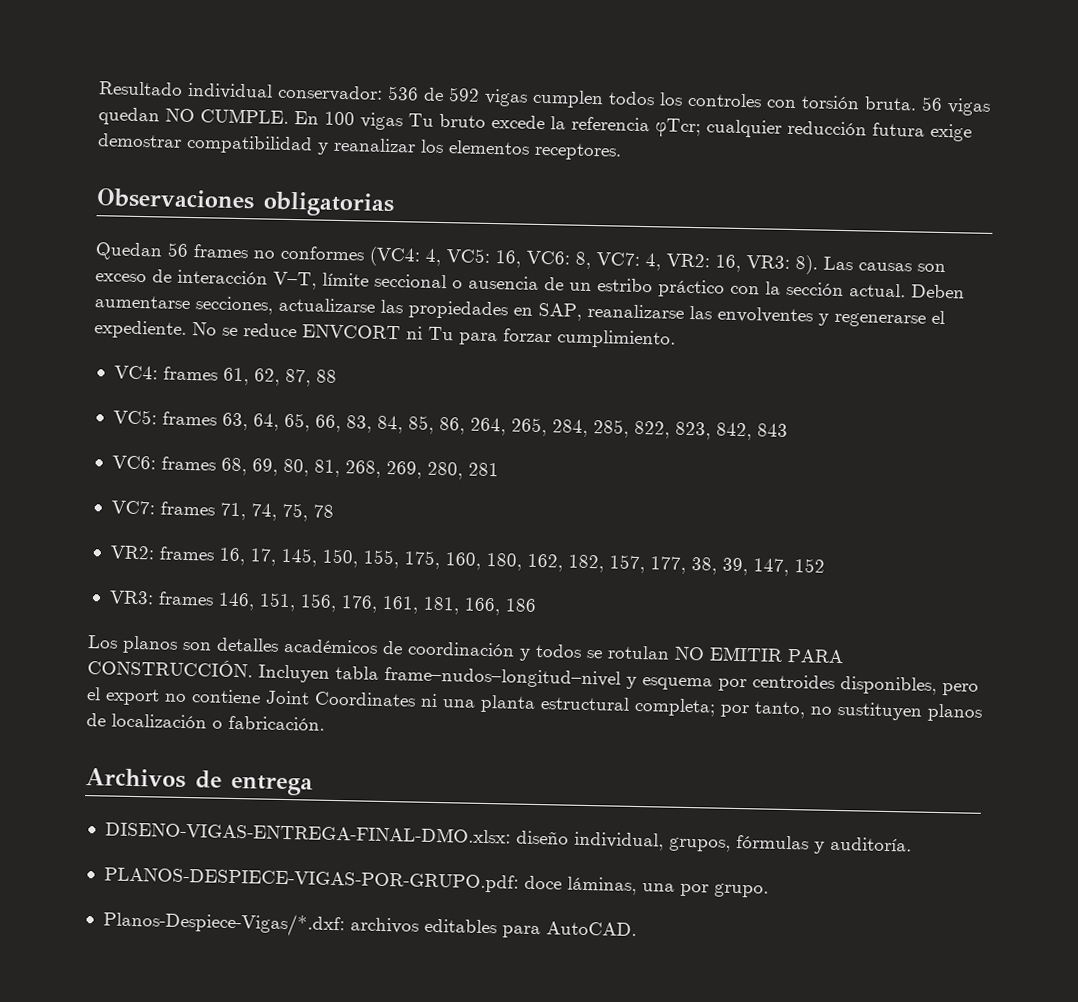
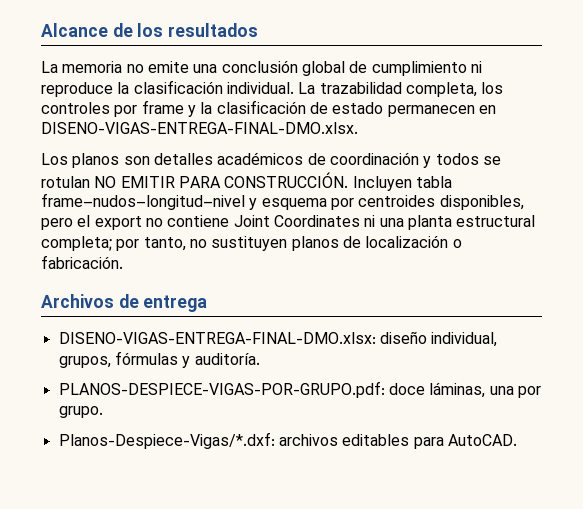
[99,81,991,116] [98,107,972,142] [97,133,622,161] [96,188,395,218] [95,242,946,275] [95,269,965,299] [94,295,945,328] [94,320,676,349] [113,365,337,387] [112,409,788,441] [111,455,499,480] [110,500,334,522] [109,545,825,576] [108,590,537,616] Resultado individual conservador: 536 de 592 vigas cumplen todos los controles con torsión bruta. 56 vigas quedan NO CUMPLE. En 100 vigas Tu bruto excede la referencia φTcr; cualquier reducción futura exige demostrar compatibilidad y reanalizar los elementos receptores. // Observaciones obligatorias // Quedan 56 frames no conformes (VC4: 4, VC5: 16, VC6: 8, VC7: 4, VR2: 16, VR3: 8). Las causas son exceso de interacción V–T, límite seccional o ausencia de un estribo práctico con la sección actual. Deben aumentarse secciones, actualizarse las propiedades en SAP, reanalizarse las envolventes y regenerarse el expediente. No se reduce ENVCORT ni Tu para forzar cumplimiento. // VC4: frames 61, 62, 87, 88 // VC5: frames 63, 64, 65, 66, 83, 84, 85, 86, 264, 265, 284, 285, 822, 823, 842, 843 // VC6: frames 68, 69, 80, 81, 268, 269, 280, 281 // VC7: frames 71, 74, 75, 78 // VR2: frames 16, 17, 145, 150, 155, 175, 160, 180, 162, 182, 157, 177, 38, 39, 147, 152 // VR3: frames 146, 151, 156, 176, 161, 181, 166, 186 -> [41,23,259,37] [41,60,482,76] [41,80,504,97] [41,100,496,117] [41,122,358,134] Alcance de los resultados // La memoria no emite una conclusión global de cumplimiento ni reproduce la clasificación individual. La trazabilidad completa, los controles por frame y la clasificación de estado permanecen en DISENO-VIGAS-ENTREGA-FINAL-DMO.xlsx.

